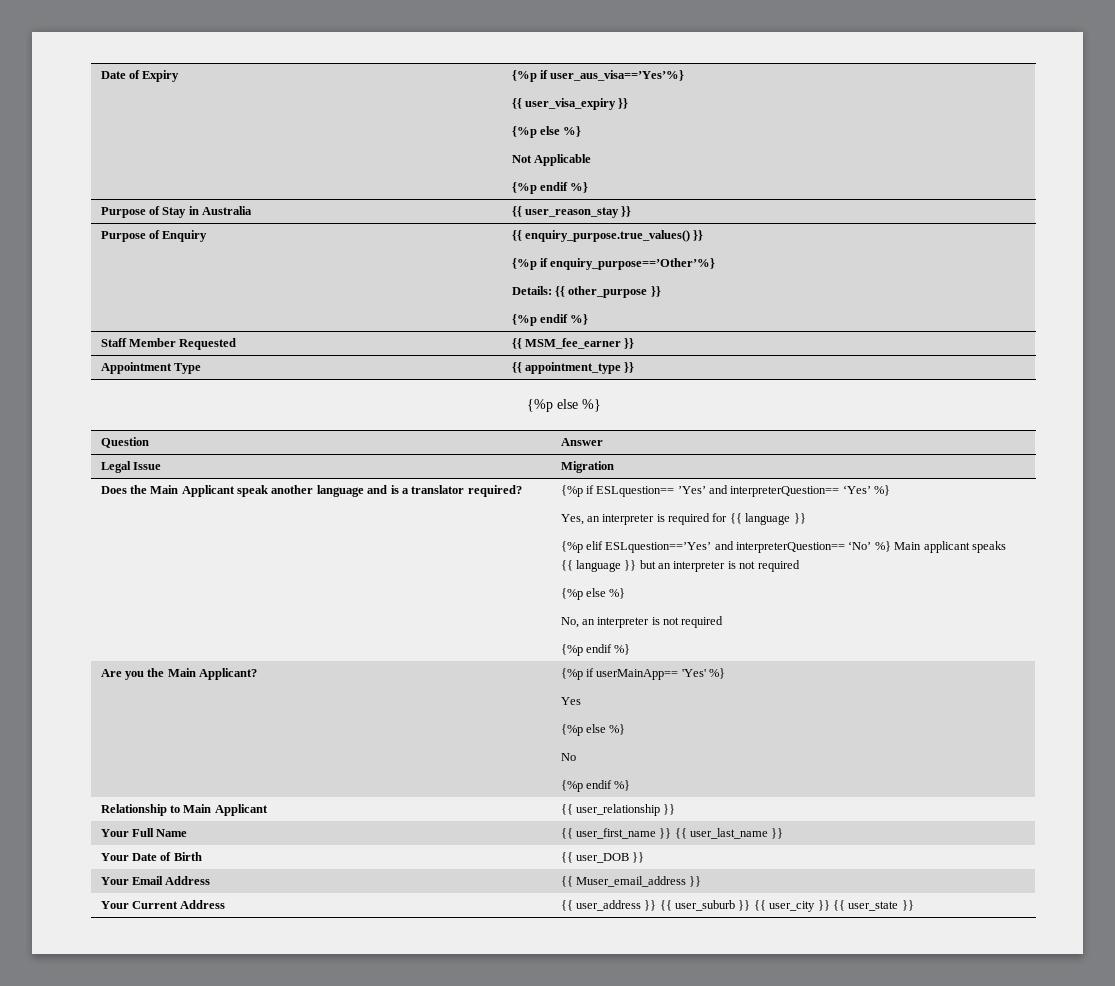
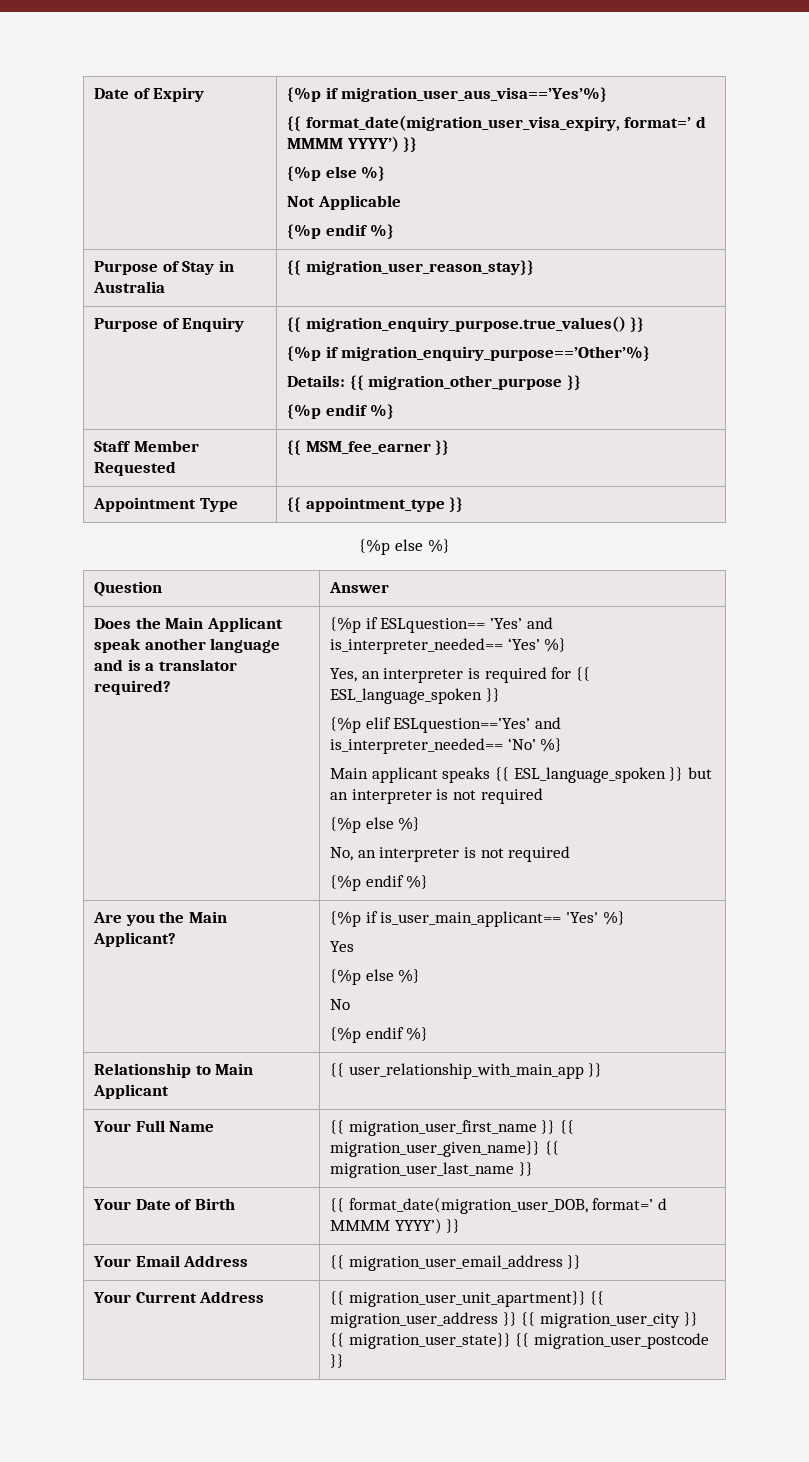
[550,70,685,81] [511,98,616,110] user_aus_visa==’Yes’%} // {{ user_visa_expiry -> [341,87,608,102] [287,115,707,131] [287,136,399,152] migration_user_aus_visa==’Yes’%} // {{ format_date(migration_user_visa_expiry, format=’ d MMMM YYYY’)
[524,206,632,218] user_reason_stay }} -> [305,260,534,275] migration_user_reason_stay}}
[524,230,690,242] enquiry_purpose.true_values() -> [305,316,626,332] migration_enquiry_purpose.true_values()
[550,258,716,270] enquiry_purpose==’Other’%} -> [341,346,651,361] migration_enquiry_purpose==’Other’%}
[568,286,648,298] other_purpose -> [368,375,563,390] migration_other_purpose
[100,461,161,473] [560,461,614,473] // Legal Issue | Migration -> (390, 587) none
[730,486,840,497] interpreterQuestion== -> [330,638,504,654] is_interpreter_needed==
[745,513,791,525] language -> [330,688,483,704] ESL_language_spoken
[736,542,846,553] interpreterQuestion== -> [330,738,504,754] is_interpreter_needed==
(891, 546) none -> (563, 745) //
[560,560,621,572] // {{ language -> [495,767,666,783] {{ ESL_language_spoken
[596,669,679,680] userMainApp== -> [380,911,562,927] is_user_main_applicant==
[575,804,660,816] user_relationship -> [348,1063,584,1079] user_relationship_with_main_app
[575,828,769,839] user_first_name }} {{ user_last_name -> [348,1120,575,1136] [330,1141,559,1157] [330,1162,515,1178] migration_user_first_name }} {{ migration_user_given_name}} {{ migration_user_last_name
[575,853,629,863] user_DOB -> [348,1197,668,1214] [330,1218,442,1234] format_date(migration_user_DOB, format=’ d MMMM YYYY’)
[575,876,686,887] Muser_email_address -> [348,1255,563,1271] migration_user_email_address
[575,900,899,912] user_address }} {{ user_suburb }} {{ user_city }} {{ user_state -> [348,1291,605,1307] [330,1312,698,1328] [330,1333,710,1349] migration_user_unit_apartment}} {{ migration_user_address }} {{ migration_user_city }} {{ migration_user_state}} {{ migration_user_postcode

